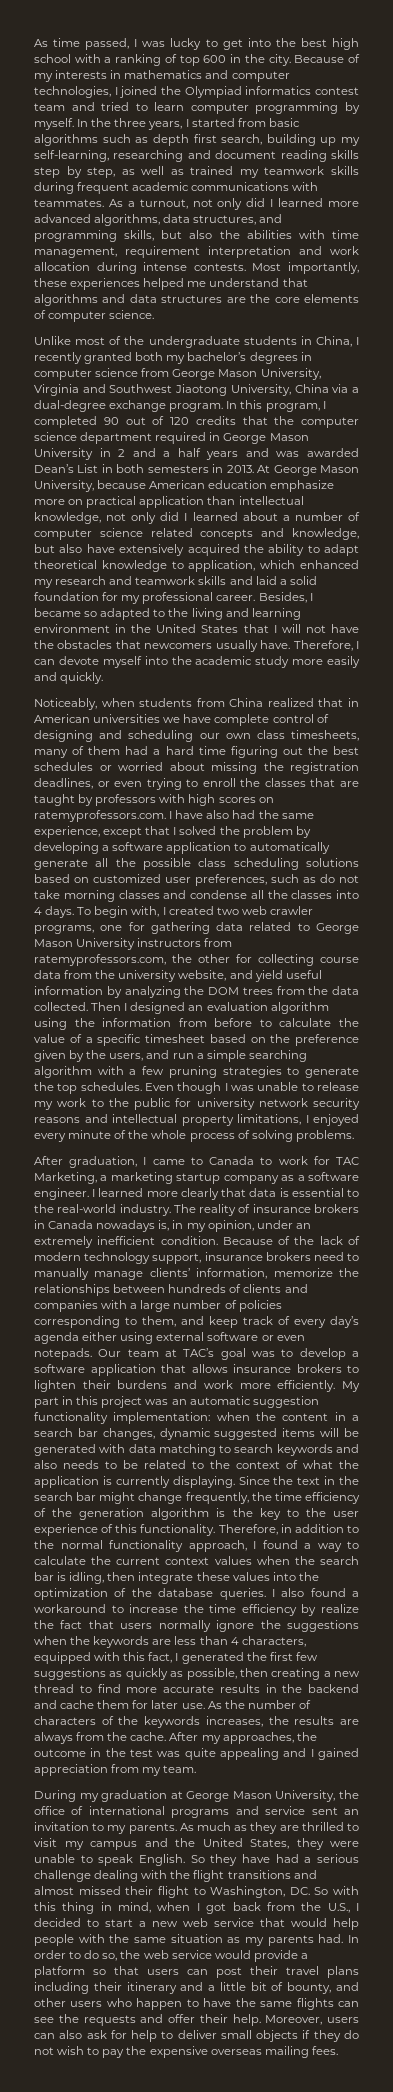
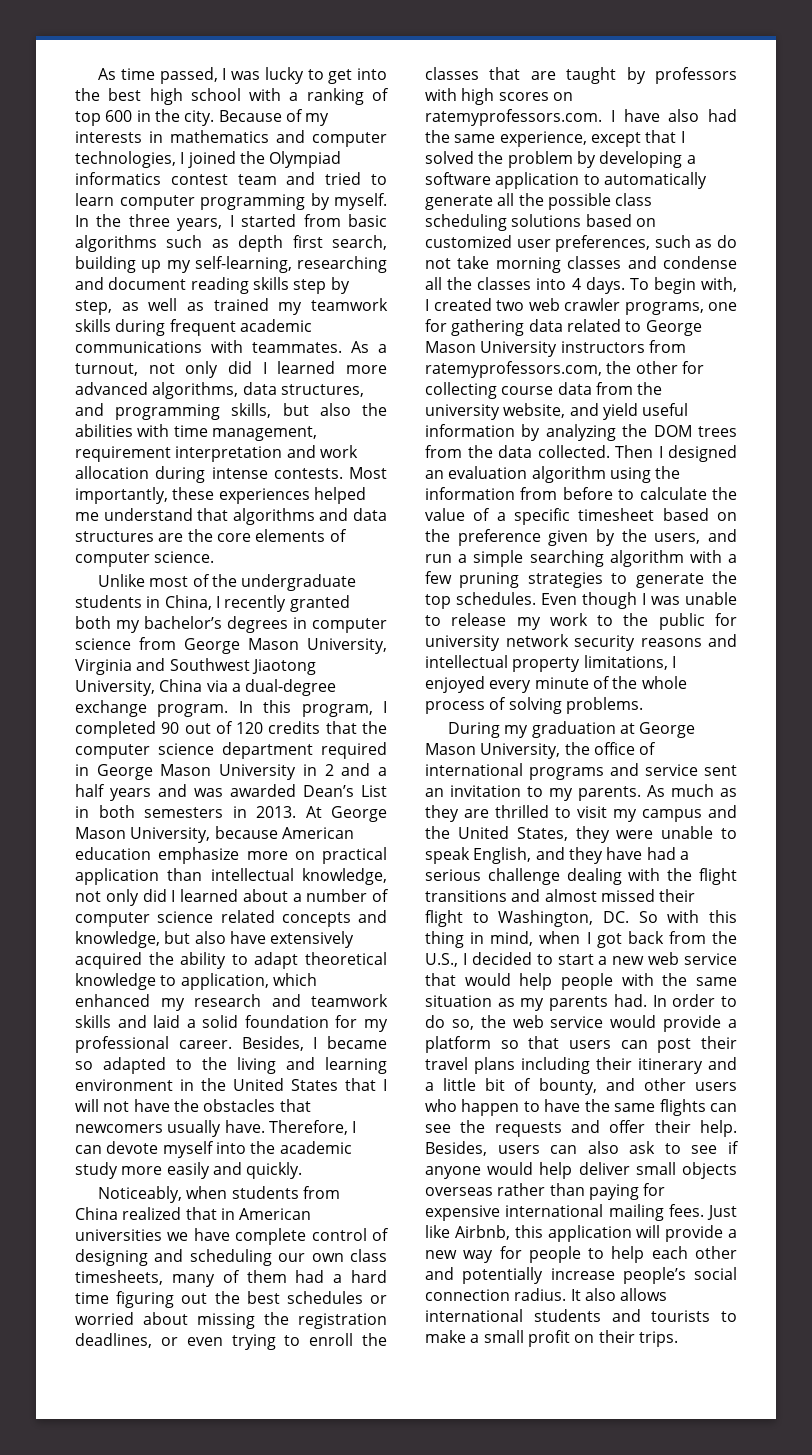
[34,1156,360,1168] [34,1172,359,1184] [34,1188,360,1200] [34,1204,359,1216] [34,1220,311,1232] [34,1236,360,1248] [34,1252,359,1264] [34,1268,359,1280] [34,1284,308,1296] [34,1300,282,1312] [34,1316,359,1328] [34,1332,305,1344] [34,1348,359,1360] [34,1364,359,1376] [34,1380,361,1392] [34,1396,319,1408] [34,1412,359,1424] [34,1428,359,1440] [34,1444,359,1456] [34,1460,359,1469] [34,1476,359,1488] [34,1492,360,1504] [34,1508,359,1520] [34,1524,359,1536] [34,1540,359,1552] [34,1556,359,1565] [34,1572,319,1584] [34,1588,359,1600] [34,1604,359,1616] [34,1620,359,1632] [34,1636,306,1648] [34,1652,318,1664] [34,1668,360,1680] [34,1684,359,1693] [34,1700,311,1709] [34,1716,359,1728] [34,1732,317,1744] [34,1748,359,1760] [34,1764,197,1776] // After graduation, I came to Canada to work for TAC Marketing, a marketing startup company as a software engineer. I learned more clearly that data is essential to the real-world industry. The reality of insurance brokers in Canada nowadays is, in my opinion, under an extremely inefficient condition. Because of the lack of modern technology support, insurance brokers need to manually manage clients’ information, memorize the relationships between hundreds of clients and companies with a large number of policies corresponding to them, and keep track of every day’s agenda either using external software or even notepads. Our team at TAC’s goal was to develop a software application that allows insurance brokers to lighten their burdens and work more efficiently. My part in this project was an automatic suggestion functionality implementation: when the content in a search bar changes, dynamic suggested items will be generated with data matching to search keywords and also needs to be related to the context of what the application is currently displaying. Since the text in the search bar might change frequently, the time efficiency of the generation algorithm is the key to the user experience of this functionality. Therefore, in addition to the normal functionality approach, I found a way to calculate the current context values when the search bar is idling, then integrate these values into the optimization of the database queries. I also found a workaround to increase the time efficiency by realize the fact that users normally ignore the suggestions when the keywords are less than 4 characters, equipped with this fact, I generated the first few suggestions as quickly as possible, then creating a new thread to find more accurate results in the backend and cache them for later use. As the number of characters of the keywords increases, the results are always from the cache. After my approaches, the outcome in the test was quite appealing and I gained appreciation from my team. -> (643, 705) none
[139,1854,205,1866] English. So -> [473,847,565,864] English, and
[265,2015,323,2025] Moreover, -> [425,1141,487,1156] Besides,
[110,2030,359,2042] [34,2046,338,2058] for help to deliver small objects if they do not wish to pay the expensive overseas mailing fees. -> [664,1141,739,1154] [425,1162,737,1179] [425,1183,666,1200] [425,1204,737,1221] [425,1225,737,1242] [425,1246,737,1263] [425,1267,737,1284] [425,1288,668,1301] [425,1309,737,1322] [425,1330,678,1347] to see if anyone would help deliver small objects overseas rather than paying for expensive international mailing fees. Just like Airbnb, this application will provide a new way for people to help each other and potentially increase people’s social connection radius. It also allows international students and tourists to make a small profit on their trips.

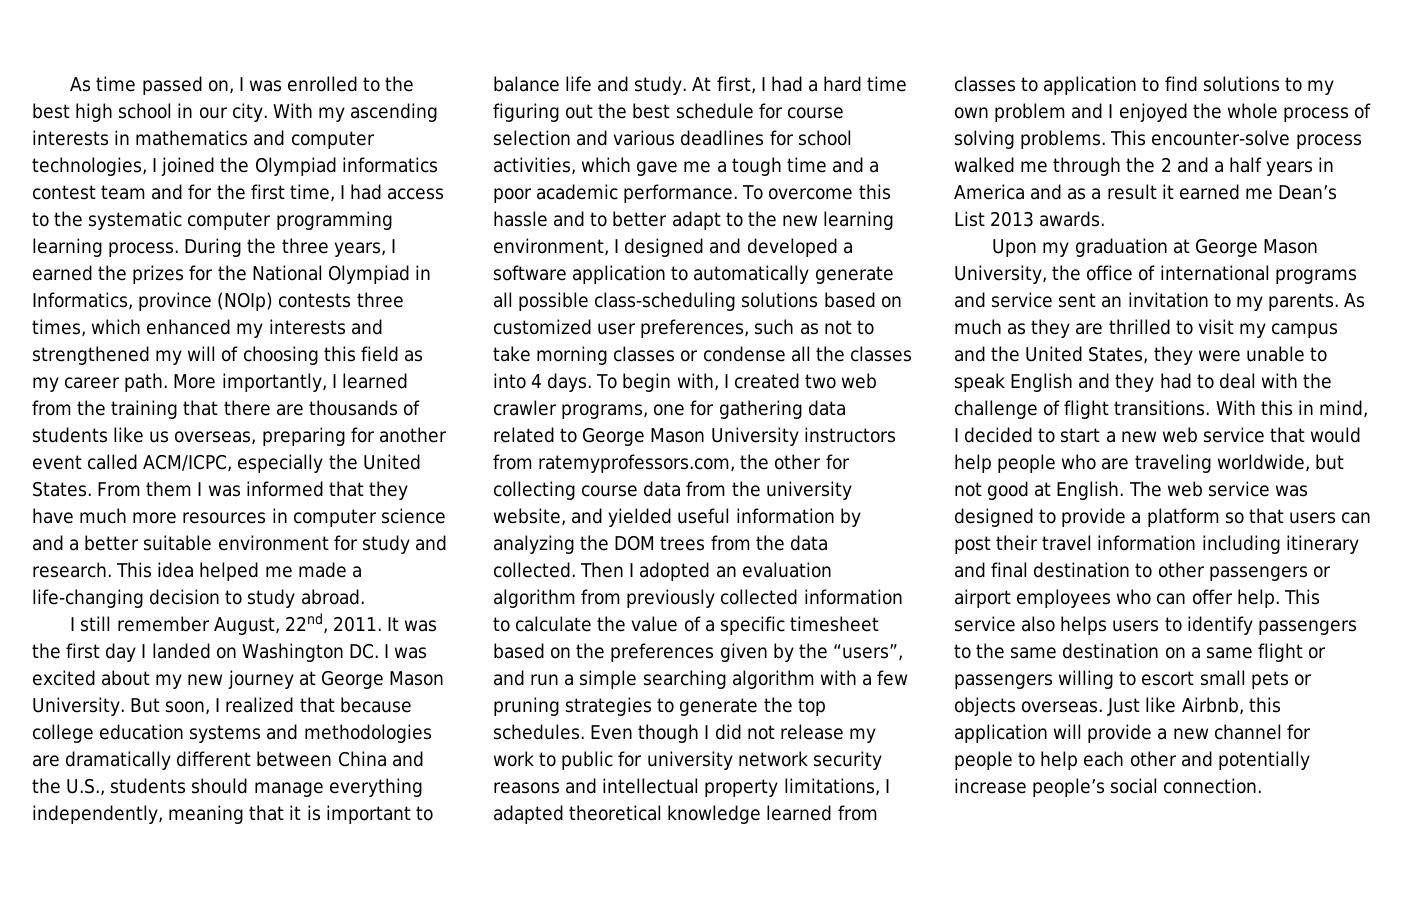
[159,67,387,84] [75,88,389,105] [75,109,330,126] passed, I was lucky to get into the best high school with a ranking of top 600 in the city. Because of my -> [141,76,415,95] [32,103,439,122] passed on, I was enrolled to the best high school in our city. With my ascending
[325,172,387,185] [75,193,387,210] [75,214,387,231] [75,235,387,252] [75,256,387,273] [75,277,350,294] [75,298,388,315] [75,319,312,336] [75,340,387,353] [75,361,387,378] [75,382,364,399] [75,403,387,420] [75,424,317,441] [75,445,358,462] [75,466,387,483] [75,487,366,504] [75,508,387,525] [75,529,347,542] [75,551,215,567] [98,574,357,591] [75,595,350,612] [75,616,387,633] [75,637,387,654] [75,658,316,675] [75,679,337,696] [75,700,388,717] [75,721,387,738] [75,742,387,759] [75,763,388,780] [75,784,387,801] [75,805,387,822] [75,826,354,843] [75,847,387,864] [75,868,387,885] [75,889,389,906] [75,910,387,927] [75,931,355,948] [75,952,387,969] [75,973,317,990] [75,994,388,1011] [75,1015,388,1032] [75,1036,387,1053] [75,1057,387,1074] [75,1078,387,1091] [75,1099,311,1112] [75,1120,357,1137] [75,1141,352,1158] [75,1162,303,1179] [98,1186,341,1203] [75,1207,312,1220] [75,1228,389,1245] [75,1249,387,1266] [75,1270,287,1287] tried to learn computer programming by myself. In the three years, I started from basic algorithms such as depth first search, building up my self-learning, researching and document reading skills step by step, as well as trained my teamwork skills during frequent academic communications with teammates. As a turnout, not only did I learned more advanced algorithms, data structures, and programming skills, but also the abilities with time management, requirement interpretation and work allocation during intense contests. Most importantly, these experiences helped me understand that algorithms and data structures are the core elements of computer science. // Unlike most of the undergraduate students in China, I recently granted both my bachelor’s degrees in computer science from George Mason University, Virginia and Southwest Jiaotong University, China via a dual-degree exchange program. In this program, I completed 90 out of 120 credits that the computer science department required in George Mason University in 2 and a half years and was awarded Dean’s List in both semesters in 2013. At George Mason University, because American education emphasize more on practical application than intellectual knowledge, not only did I learned about a number of computer science related concepts and knowledge, but also have extensively acquired the ability to adapt theoretical knowledge to application, which enhanced my research and teamwork skills and laid a solid foundation for my professional career. Besides, I became so adapted to the living and learning environment in the United States that I will not have the obstacles that newcomers usually have. Therefore, I can devote myself into the academic study more easily and quickly. // Noticeably, when students from China realized that in American universities we have complete control of designing and scheduling our own class timesheets, many of them -> [188,184,445,202] [32,211,393,230] [32,238,396,257] [32,265,431,284] [32,292,404,311] [32,319,383,338] [32,346,423,365] [32,373,408,392] [32,400,420,419] [32,427,447,446] [32,454,421,473] [32,481,408,500] [32,508,446,527] [32,535,447,554] [32,562,362,581] [32,589,365,608] [70,613,438,635] [32,643,428,662] [32,670,444,689] [32,697,412,716] [32,724,432,743] [32,751,424,770] [32,778,423,797] [32,805,433,824] [493,76,766,95] for the first time, I had access to the systematic computer programming learning process. During the three years, I earned the prizes for the National Olympiad in Informatics, province (NOIp) contests three times, which enhanced my interests and strengthened my will of choosing this field as my career path. More importantly, I learned from the training that there are thousands of students like us overseas, preparing for another event called ACM/ICPC, especially the United States. From them I was informed that they have much more resources in computer science and a better suitable environment for study and research. This idea helped me made a life-changing decision to study abroad. // I still remember August, 22nd, 2011. It was the first day I landed on Washington DC. I was excited about my new journey at George Mason University. But soon, I realized that because college education systems and methodologies are dramatically different between China and the U.S., students should manage everything independently, meaning that it is important to balance life and study. At first, I
[286,1291,387,1304] [75,1312,387,1329] [75,1333,387,1350] [425,67,737,84] [425,88,573,105] [425,109,737,126] [425,130,685,147] [425,151,683,168] schedules or worried about missing the registration deadlines, or even trying to enroll the classes that are taught by professors with high scores on ratemyprofessors.com. I have also had the same experience, except that I solved the problem by developing -> [675,103,844,119] [493,130,852,146] [493,157,880,176] [493,184,891,203] [493,211,895,230] [493,238,838,257] schedule for course selection and various deadlines for school activities, which gave me a tough time and a poor academic performance. To overcome this hassle and to better adapt to the new learning environment, I designed and developed
[518,193,653,210] [425,214,507,231] the possible class scheduling -> [518,292,737,311] possible class-scheduling
[717,235,737,248] [425,258,451,269] do not -> [823,320,874,335] not to
[627,256,657,269] and -> [680,350,699,362] or
[602,403,638,420] yield -> [608,508,673,527] yielded
[668,445,737,462] designed -> [639,562,711,581] adopted
[609,466,681,483] [425,487,613,500] using the information from before -> [581,589,903,608] from previously collected information
[457,529,541,546] preference -> [610,643,715,662] preferences
[654,533,701,544] users, -> [832,644,903,661] “users”,
[651,592,737,605] [425,615,441,626] was unable to -> [714,724,775,740] did not
[623,613,649,626] the -> (557, 759) none
[425,676,610,693] enjoyed every minute of -> [493,805,878,824] [954,76,1334,95] [954,103,1188,122] adapted theoretical knowledge learned from classes to application to find solutions to my own problem and I enjoyed
[448,722,501,738] // During -> [1110,130,1362,149] [954,157,1335,176] [954,184,1338,200] [954,211,1106,227] [992,239,1038,257] This encounter-solve process walked me through the 2 and a half years in America and as a result it earned me Dean’s List 2013 awards. // Upon
[473,847,532,864] English, -> [1010,373,1074,392] English
[606,847,689,860] [425,868,737,885] [425,889,696,902] [425,910,737,927] [425,931,737,948] [425,953,458,967] have had a serious challenge dealing with the flight transitions and almost missed their flight to Washington, DC. So with this thing in mind, when I got back from the U.S., -> [1159,373,1333,389] [954,400,1368,419] had to deal with the challenge of flight transitions. With this in mind,
[621,973,737,986] [425,994,737,1011] [425,1015,657,1030] with the same situation as my parents had. In order to do so, the web service would -> [1061,454,1344,473] [954,481,1308,500] [954,508,1057,527] who are traveling worldwide, but not good at English. The web service was designed to
[474,1057,737,1074] [425,1078,737,1095] [425,1099,737,1116] [425,1120,737,1137] [425,1141,739,1156] [425,1162,737,1179] [425,1183,666,1200] [425,1204,704,1221] plans including their itinerary and a little bit of bounty, and other users who happen to have the same flights can see the requests and offer their help. Besides, users can also ask to see if anyone would help deliver small objects overseas rather than paying for expensive international mailing fees. -> [1097,535,1359,554] [954,562,1331,581] [954,589,1320,608] [954,616,1357,635] [954,643,1327,662] [954,670,1312,689] [954,697,1104,716] information including itinerary and final destination to other passengers or airport employees who can offer help. This service also helps users to identify passengers to the same destination on a same flight or passengers willing to escort small pets or objects overseas.
[463,1250,494,1263] way -> [1213,724,1282,740] channel
[425,1288,668,1301] [425,1309,737,1322] [425,1330,678,1347] connection radius. It also allows international students and tourists to make a small profit on their trips. -> [1163,778,1263,794] connection.

